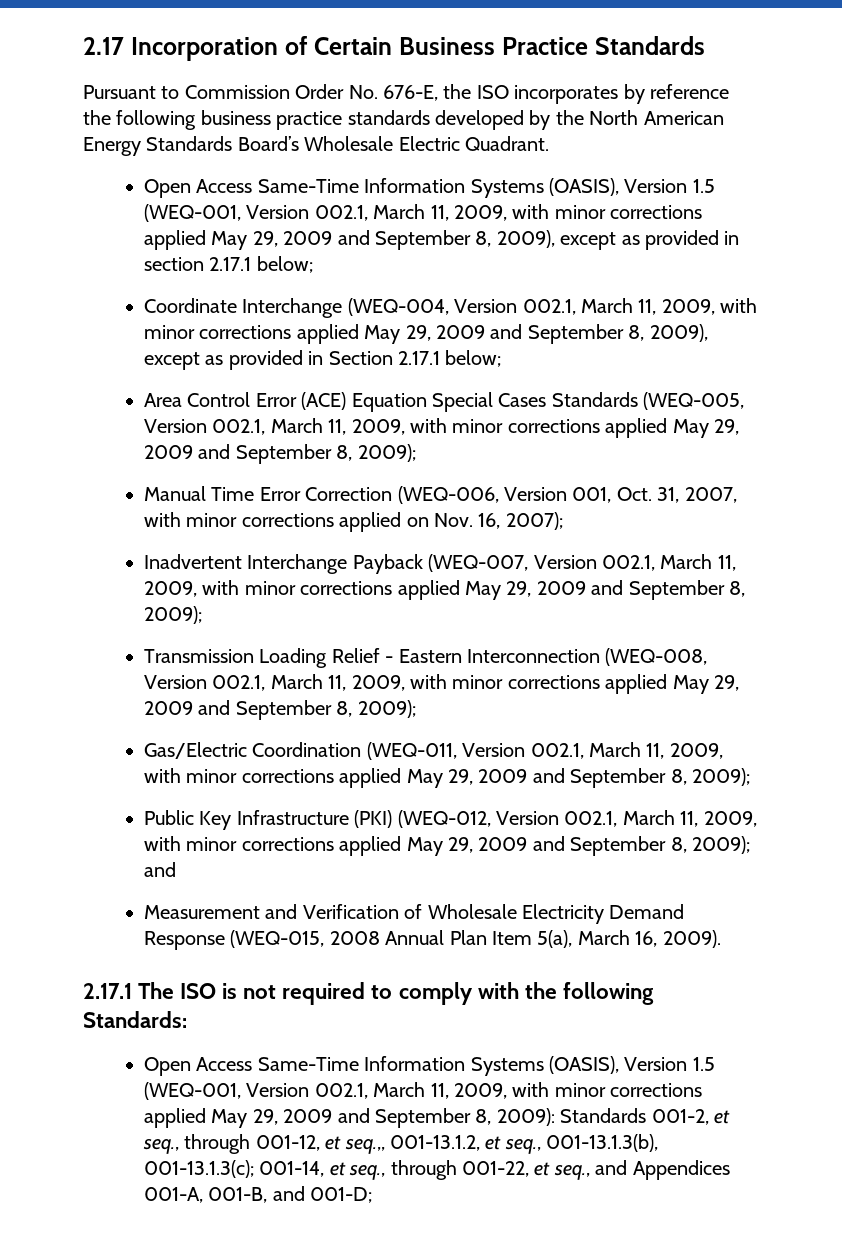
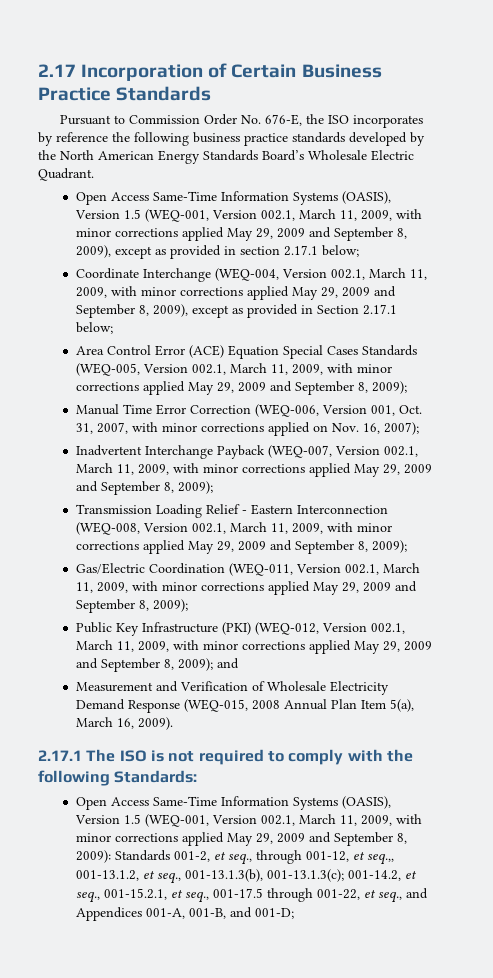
[259,1161,386,1180] 001-14, et seq., -> [347,870,417,881] [75,888,263,903] 001-14.2, et seq., 001-15.2.1, et seq., 001-17.5

